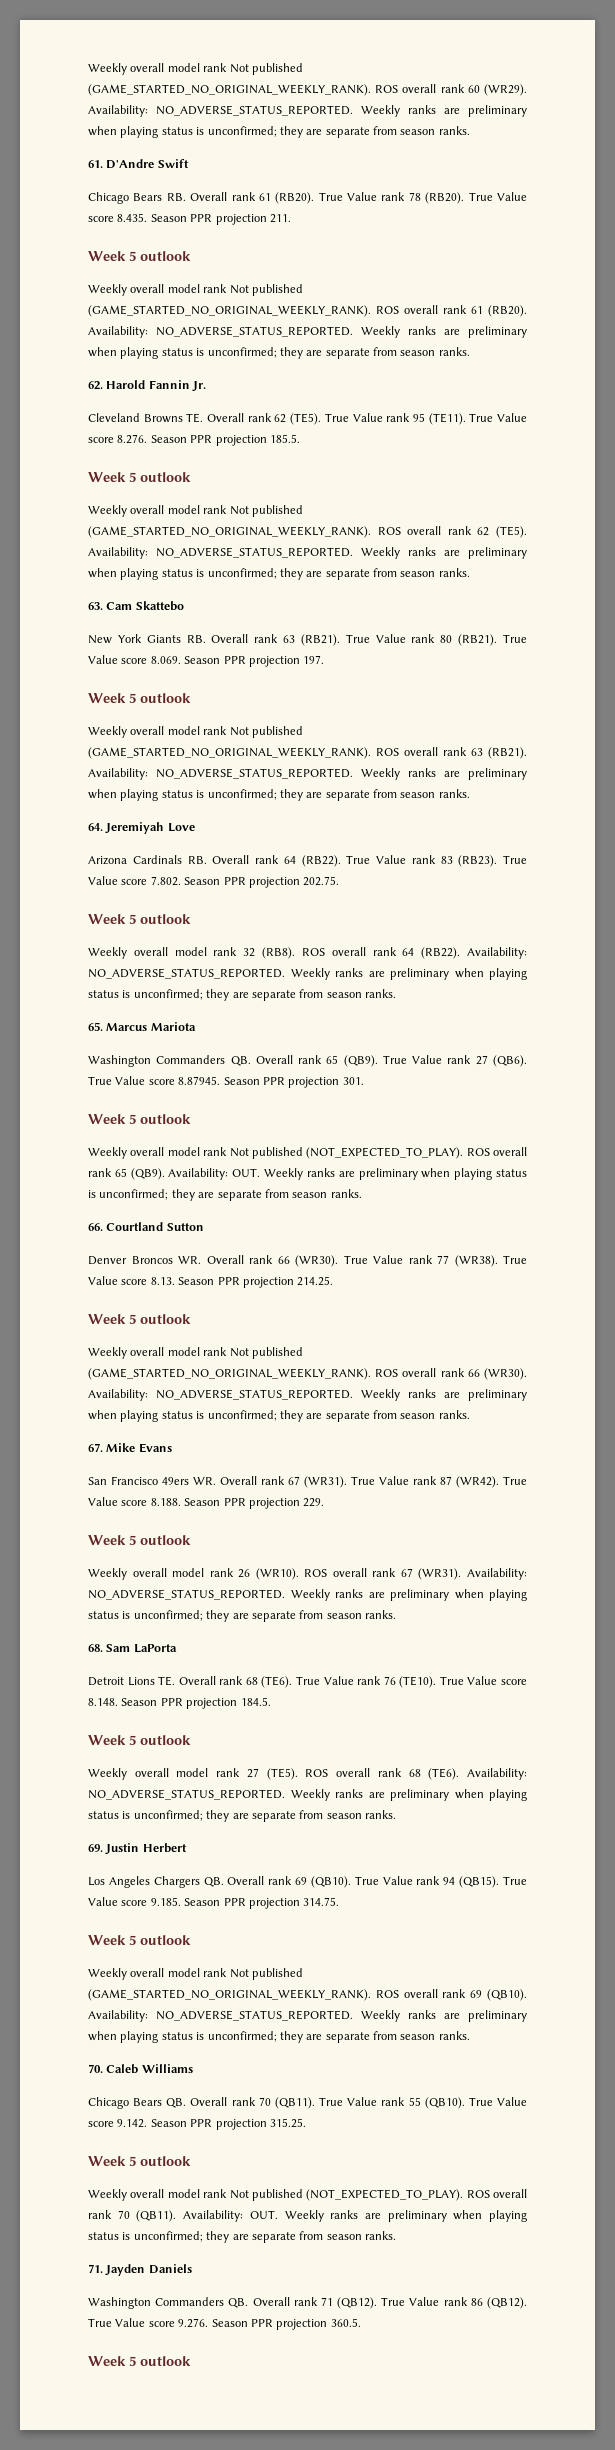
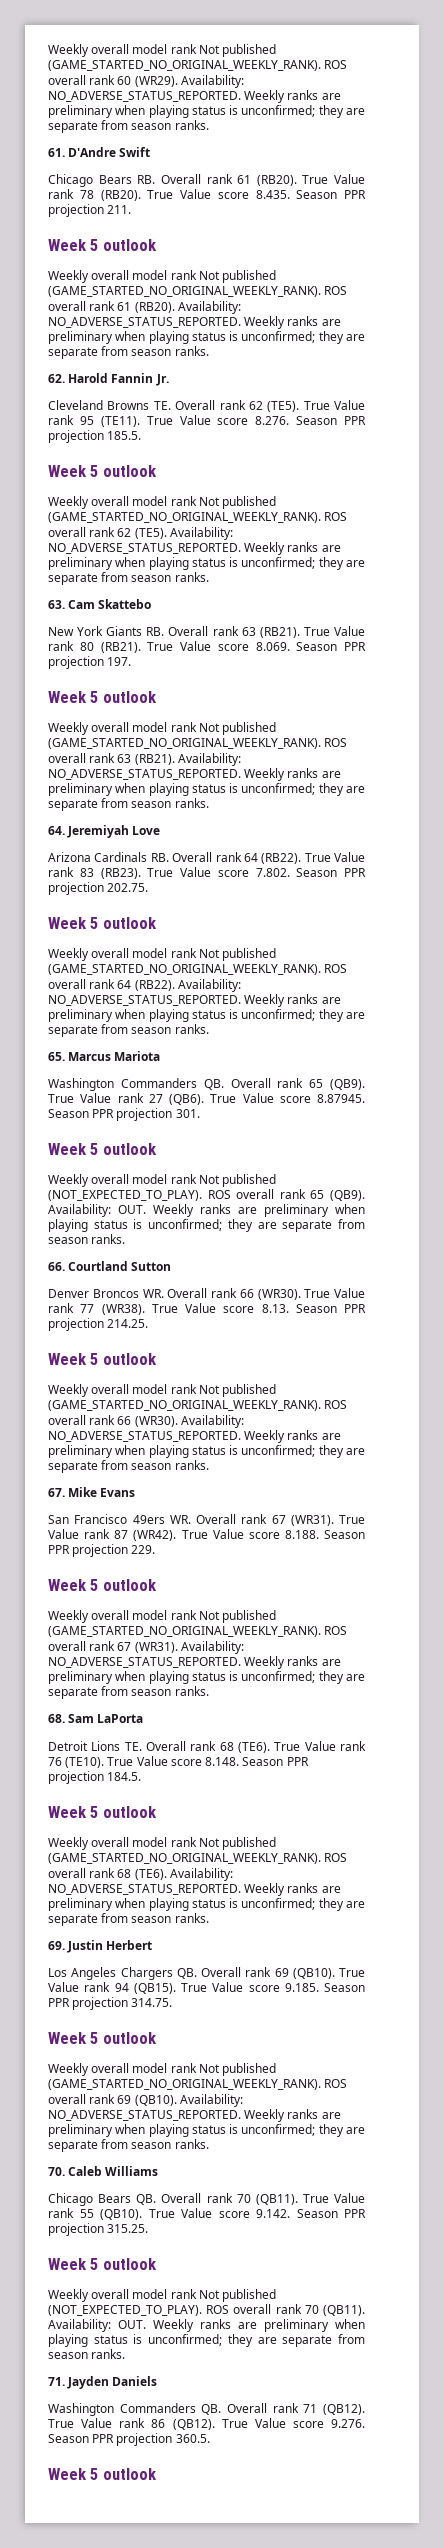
[243,947,296,959] 32 (RB8). -> [198,948,277,961] [48,964,321,975] Not published (GAME_STARTED_NO_ORIGINAL_WEEKLY_RANK).
[238,1568,299,1580] 26 (WR10). -> [198,1610,277,1623] [48,1626,321,1637] Not published (GAME_STARTED_NO_ORIGINAL_WEEKLY_RANK).
[246,1768,298,1780] 27 (TE5). -> [198,1837,277,1850] [48,1853,321,1864] Not published (GAME_STARTED_NO_ORIGINAL_WEEKLY_RANK).

